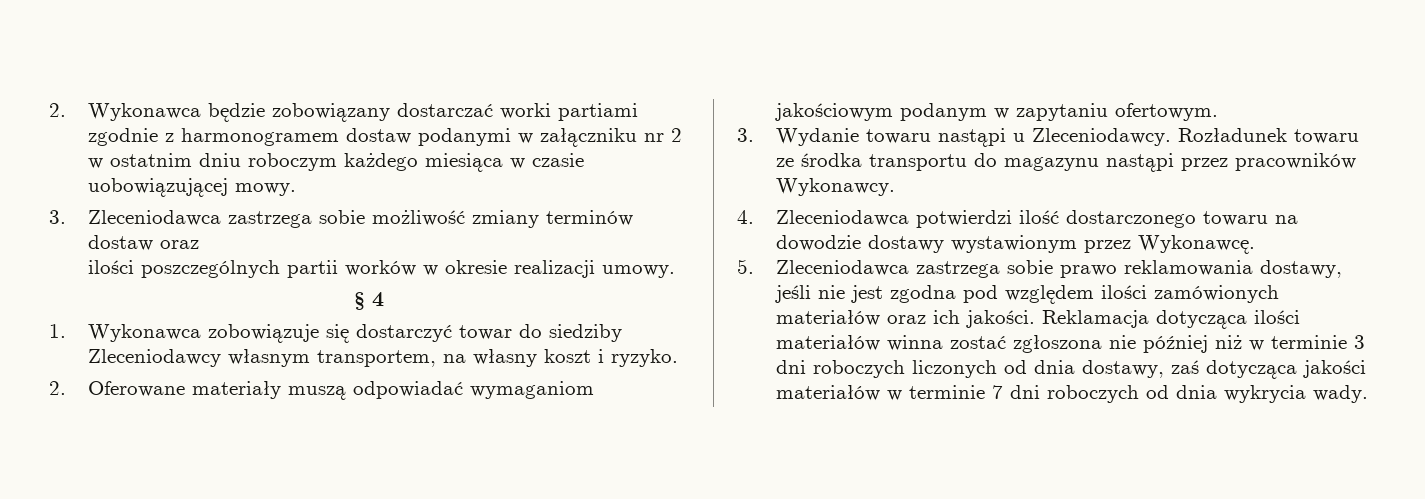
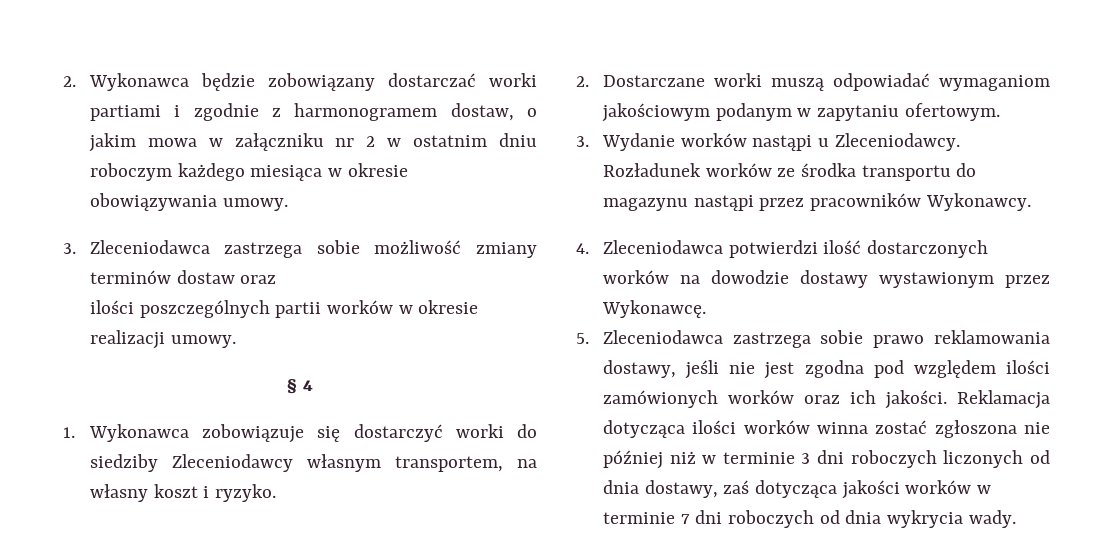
(638, 112) none -> [174,105,181,117] i
[345,128,511,146] dostaw podanymi -> [450,103,537,121] [88,133,197,152] dostaw, o jakim mowa
[531,153,584,167] [87,178,296,197] czasie uobowiązującej mowy. -> [347,163,408,177] [89,193,288,211] okresie obowiązywania umowy.
[458,325,512,340] towar -> [455,424,504,438] worki
[87,381,281,399] Oferowane materiały -> [602,73,762,87] Dostarczane worki
[865,129,931,144] towaru -> [680,133,747,147] worków
[1293,129,1359,144] towaru -> [705,163,772,177] worków
[1065,210,1268,228] dostarczonego towaru -> [866,240,988,258] [602,270,669,284] dostarczonych worków
[775,310,880,326] materiałów -> [727,390,794,404] worków
[775,335,880,351] materiałów -> [743,420,810,434] worków
[775,385,880,401] materiałów -> [905,480,972,494] worków

